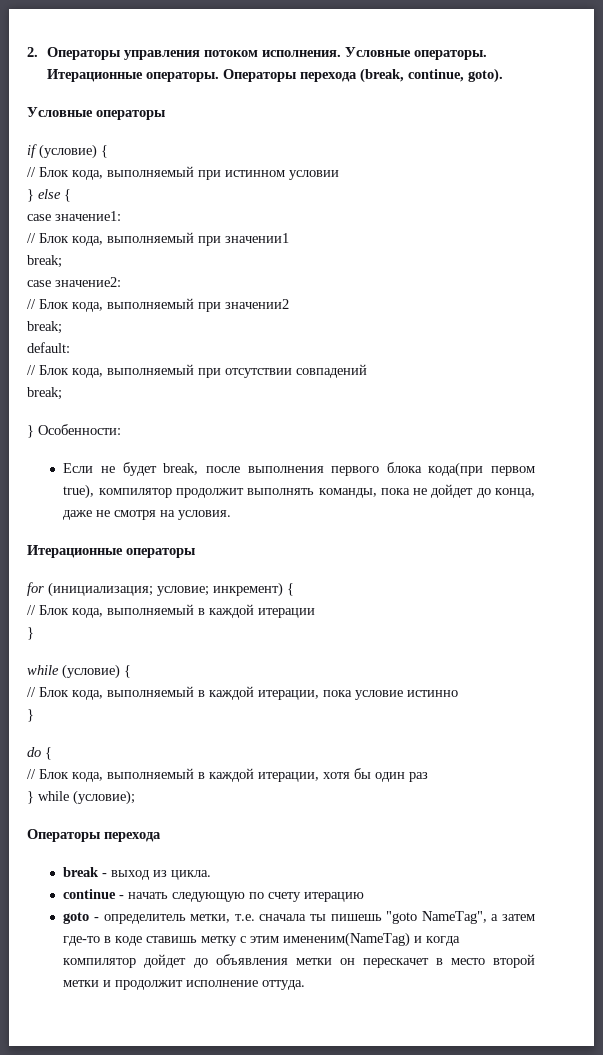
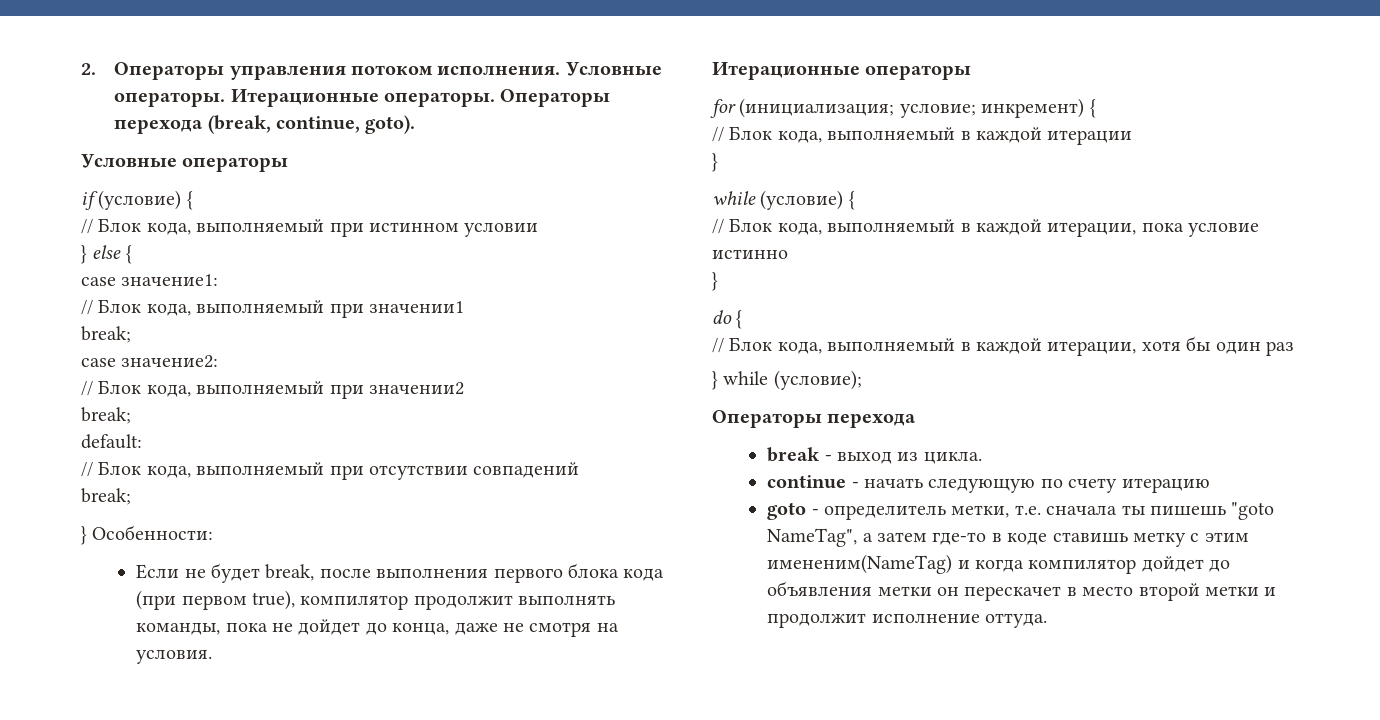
[428,462,484,477] кода(при -> [623,568,665,581] [136,590,177,610] кода (при

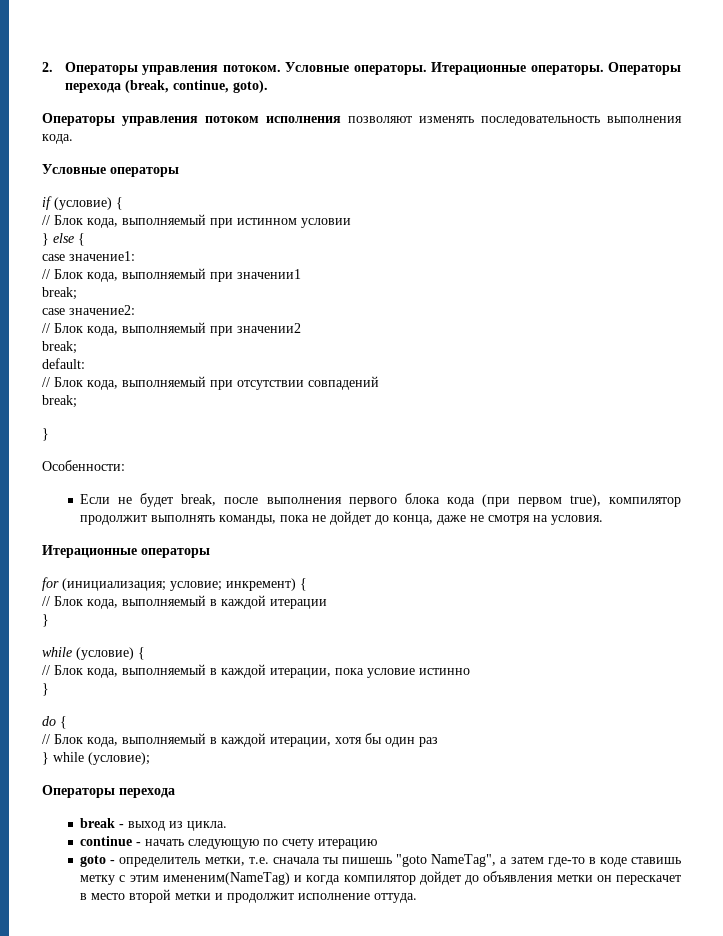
[350,65,561,75] потоком исполнения. -> [222,65,281,72] потоком.
(416, 124) none -> [42,113,682,126] [42,134,73,144] // Операторы управления потоком исполнения позволяют изменять последовательность выполнения кода.
(87, 535) none -> (49, 434) //

